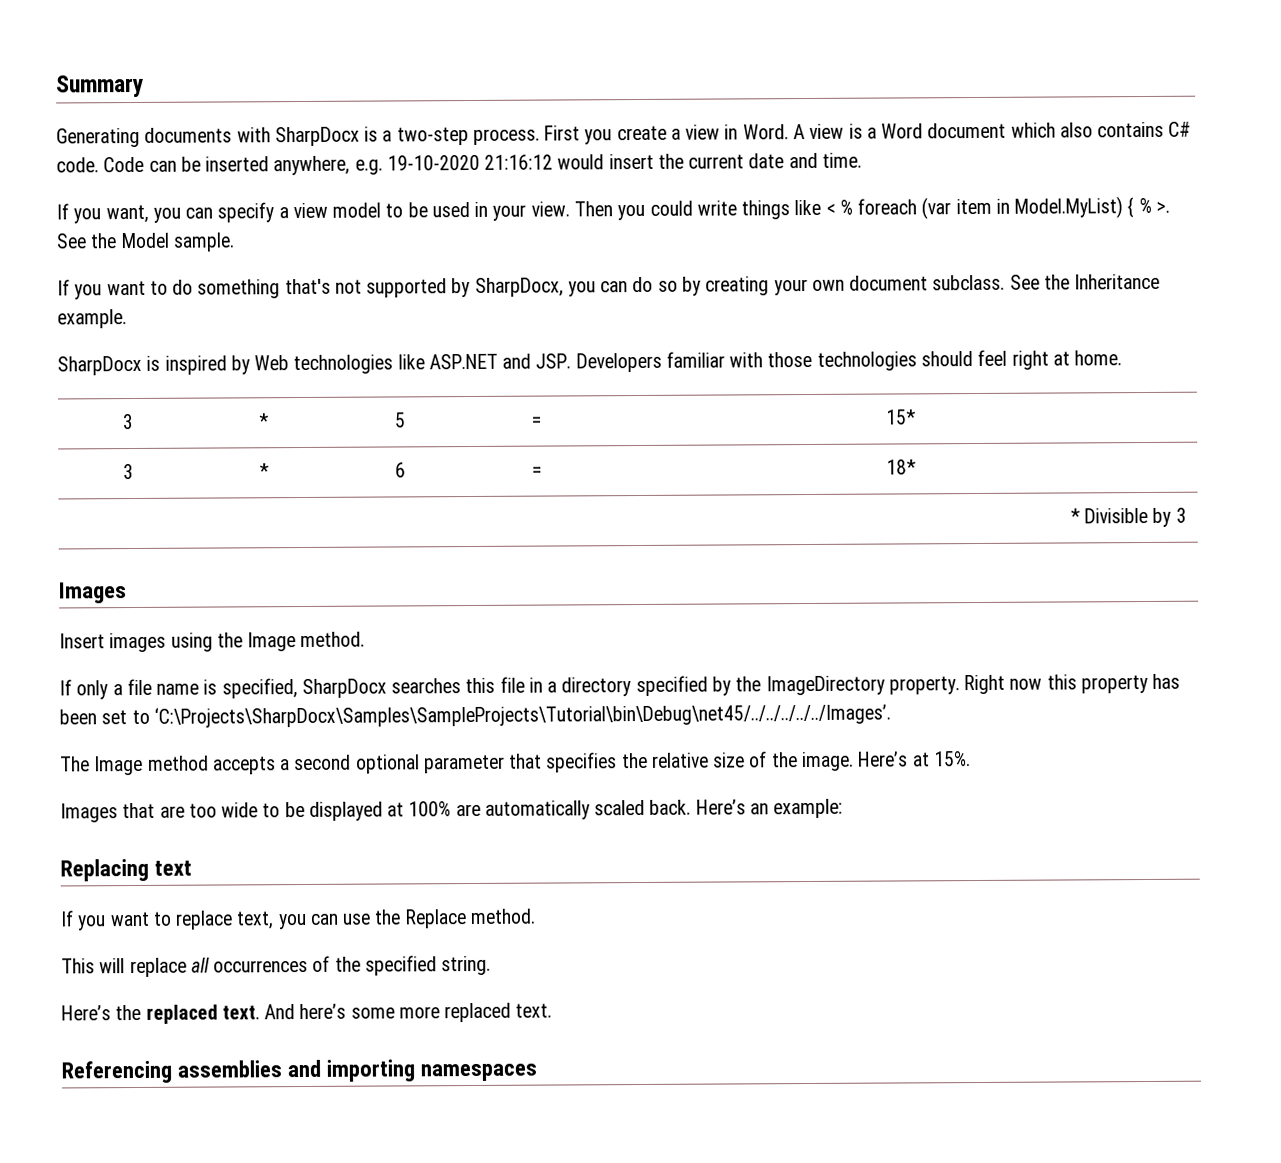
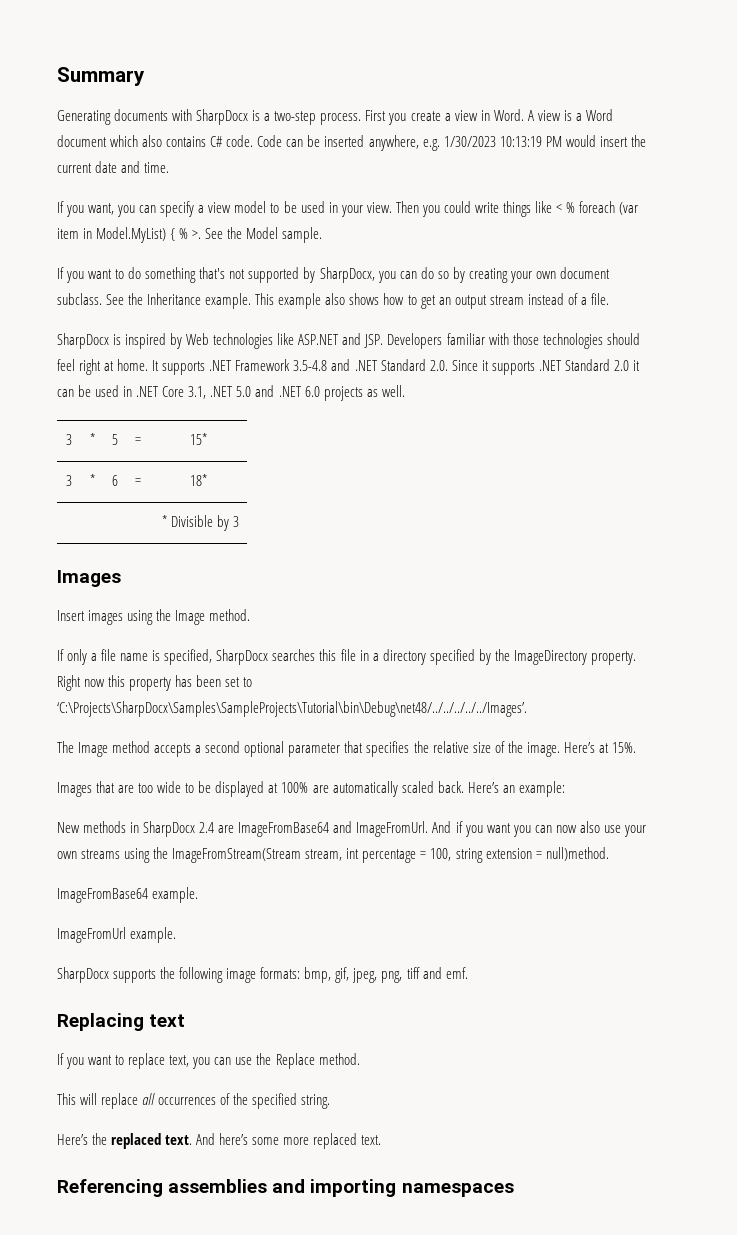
[386,154,554,171] 19-10-2020 21:16:12 -> [443,136,562,147] 1/30/2023 10:13:19 PM
(127, 319) none -> [255,293,609,309] This example also shows how to get an output stream instead of a file.
(1123, 358) none -> [152,359,640,375] [57,385,405,401] It supports .NET Framework 3.5-4.8 and .NET Standard 2.0. Since it supports .NET Standard 2.0 it can be used in .NET Core 3.1, .NET 5.0 and .NET 6.0 projects as well.
[153,703,891,728] ‘C:\Projects\SharpDocx\Samples\SampleProjects\Tutorial\bin\Debug\net45/../../../../../Images’. -> [57,701,527,717] ‘C:\Projects\SharpDocx\Samples\SampleProjects\Tutorial\bin\Debug\net48/../../../../../Images’.
(844, 808) none -> [57,821,646,837] [57,847,609,863] [57,887,199,903] [57,927,177,943] [57,967,468,983] // New methods in SharpDocx 2.4 are ImageFromBase64 and ImageFromUrl. And if you want you can now also use your own streams using the ImageFromStream(Stream stream, int percentage = 100, string extension = null)method. // ImageFromBase64 example. // ImageFromUrl example. // SharpDocx supports the following image formats: bmp, gif, jpeg, png, tiff and emf.

